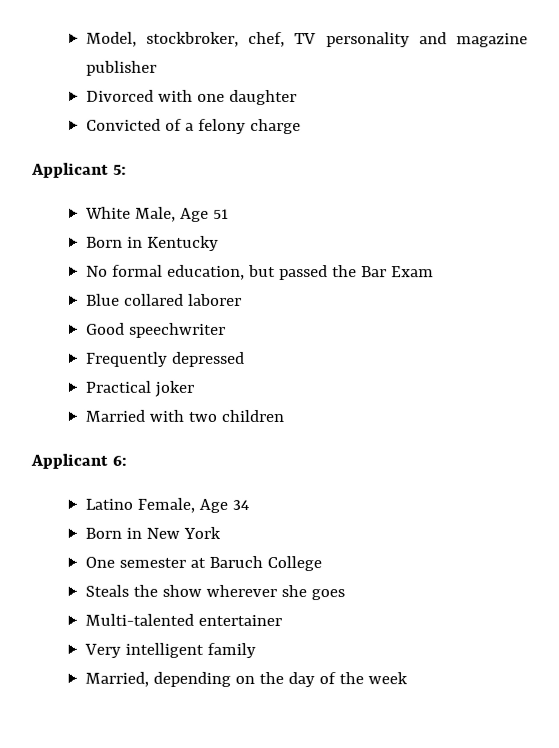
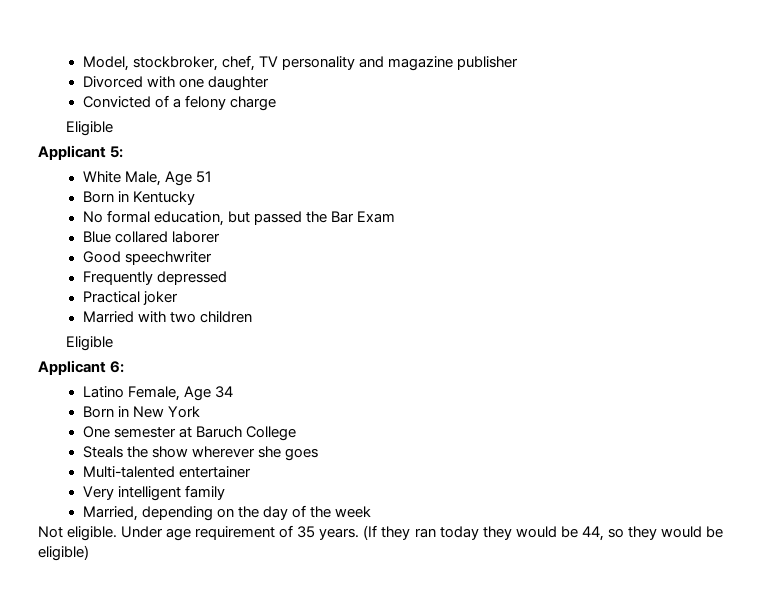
(301, 126) none -> [66,121,114,136] // Eligible
(284, 416) none -> [66,336,114,351] // Eligible
(408, 678) none -> [38,525,723,541] [38,545,89,561] // Not eligible. Under age requirement of 35 years. (If they ran today they would be 44, so they would be eligible)

